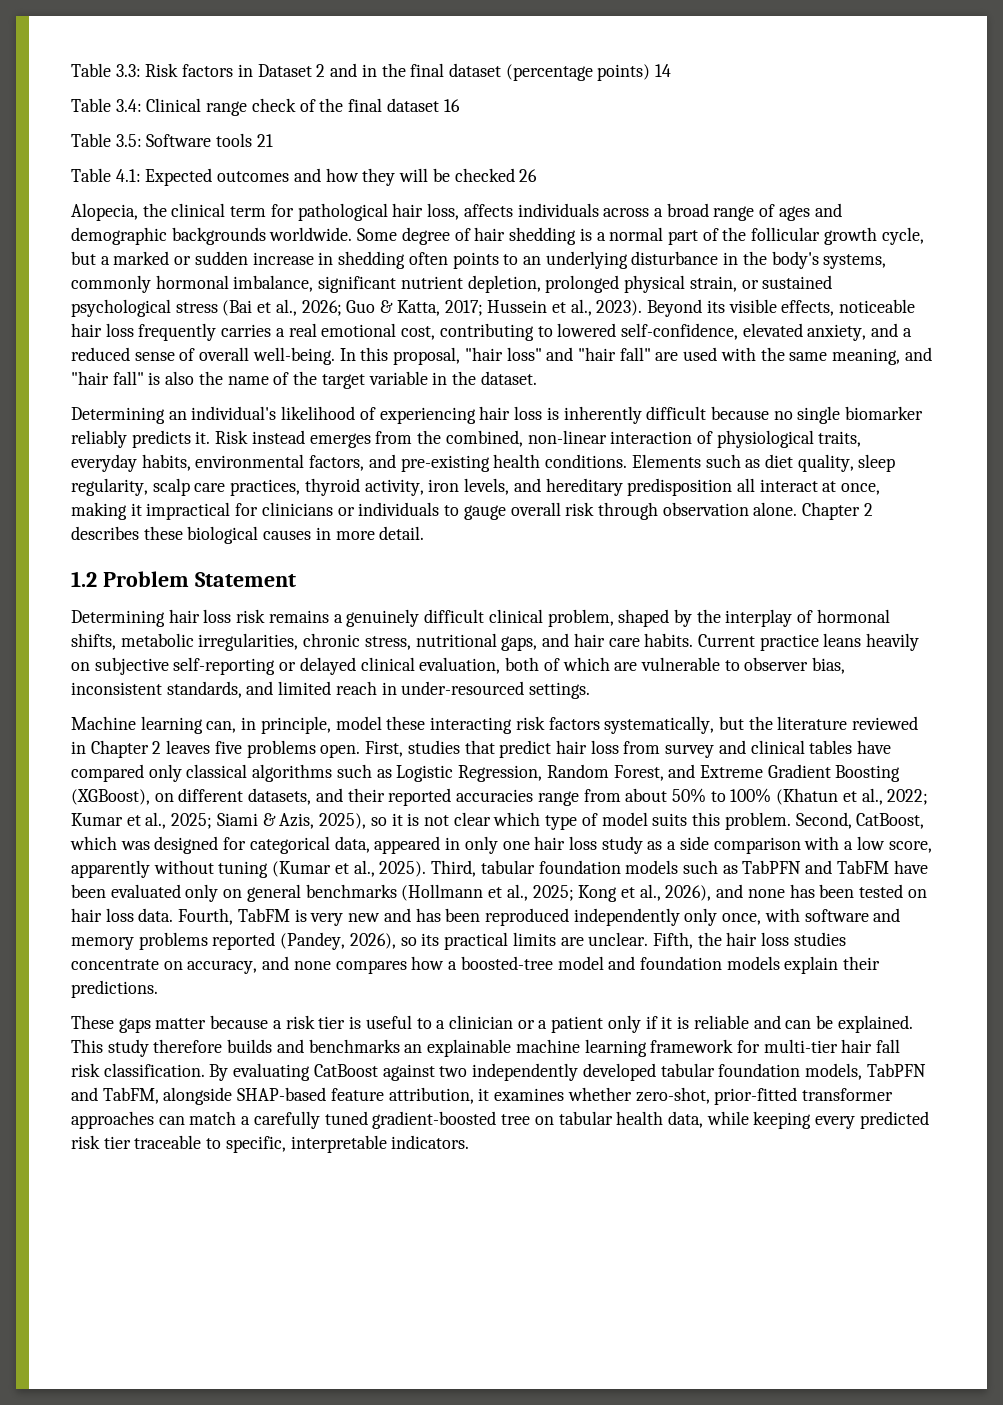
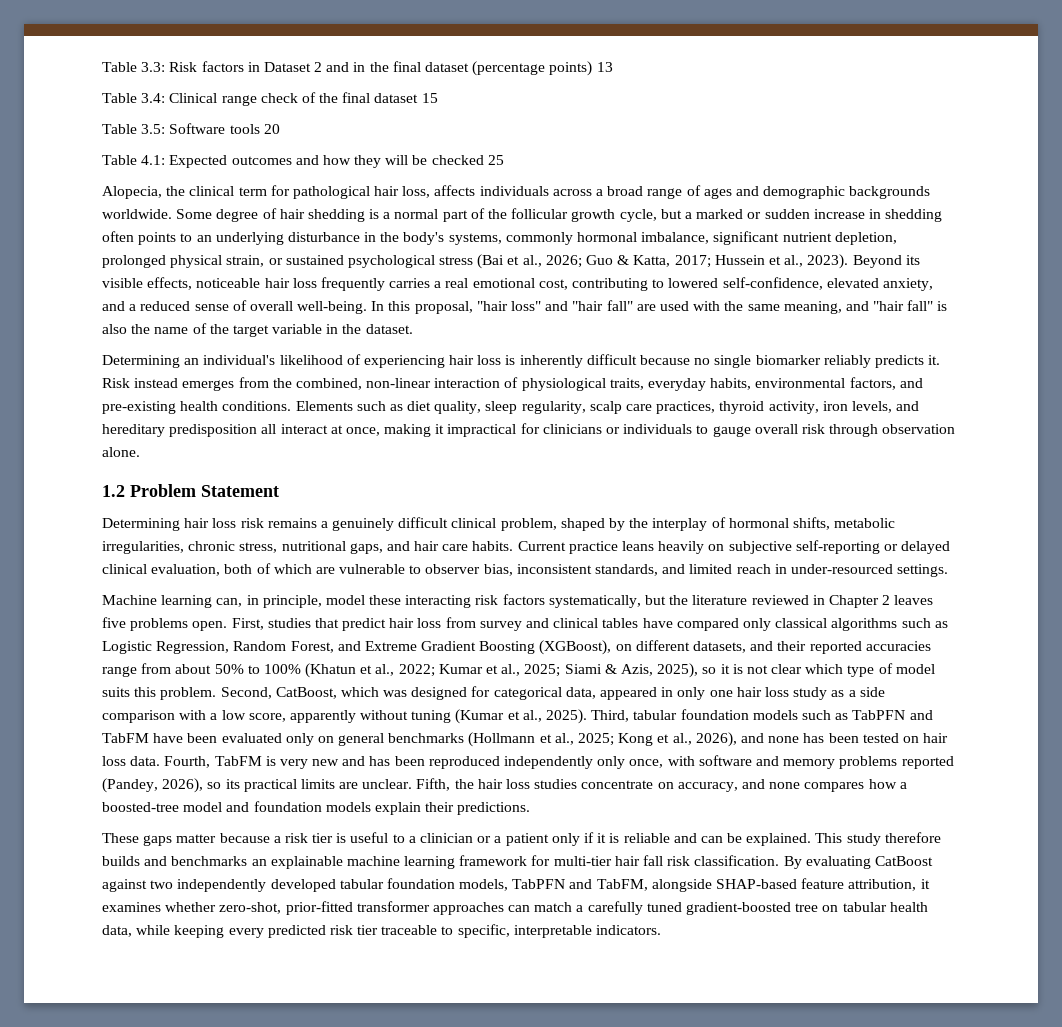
[655,64,672,77] 14 -> [596,62,613,72] 13
[443,99,460,112] 16 -> [421,93,438,103] 15
[256,134,273,147] 21 -> [263,124,280,134] 20
[519,169,538,182] 26 -> [487,155,504,165] 25
[802,502,873,520] [71,526,425,544] Chapter 2 describes these biological causes in more detail. -> (140, 452) none

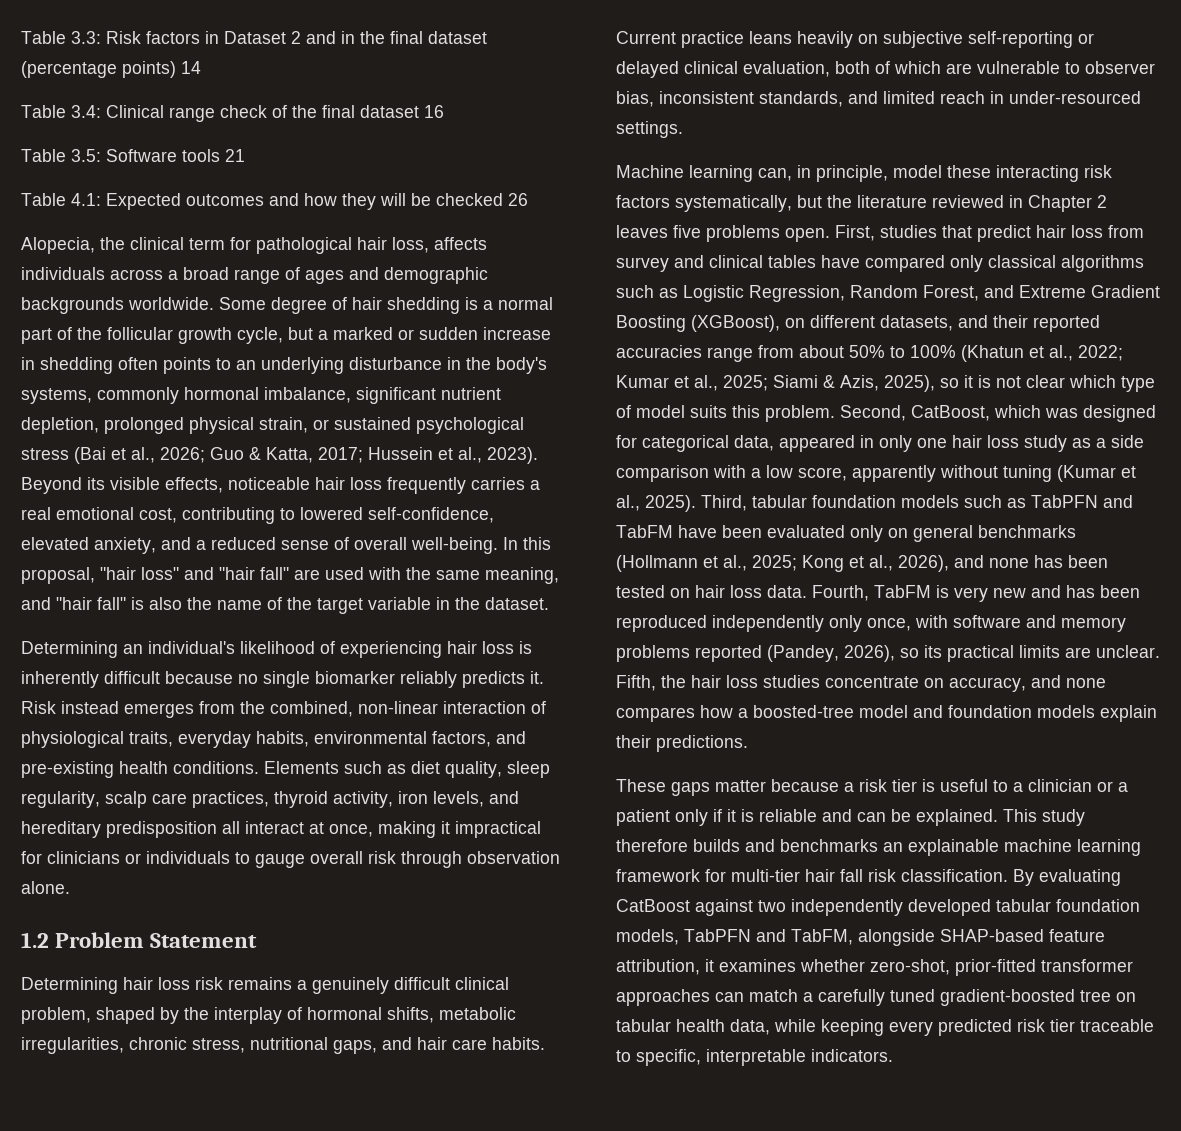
[596,62,613,72] 13 -> [181,61,201,74] 14
[421,93,438,103] 15 -> [424,105,444,118] 16
[263,124,280,134] 20 -> [225,149,245,162] 21
[487,155,504,165] 25 -> [508,193,528,206] 26

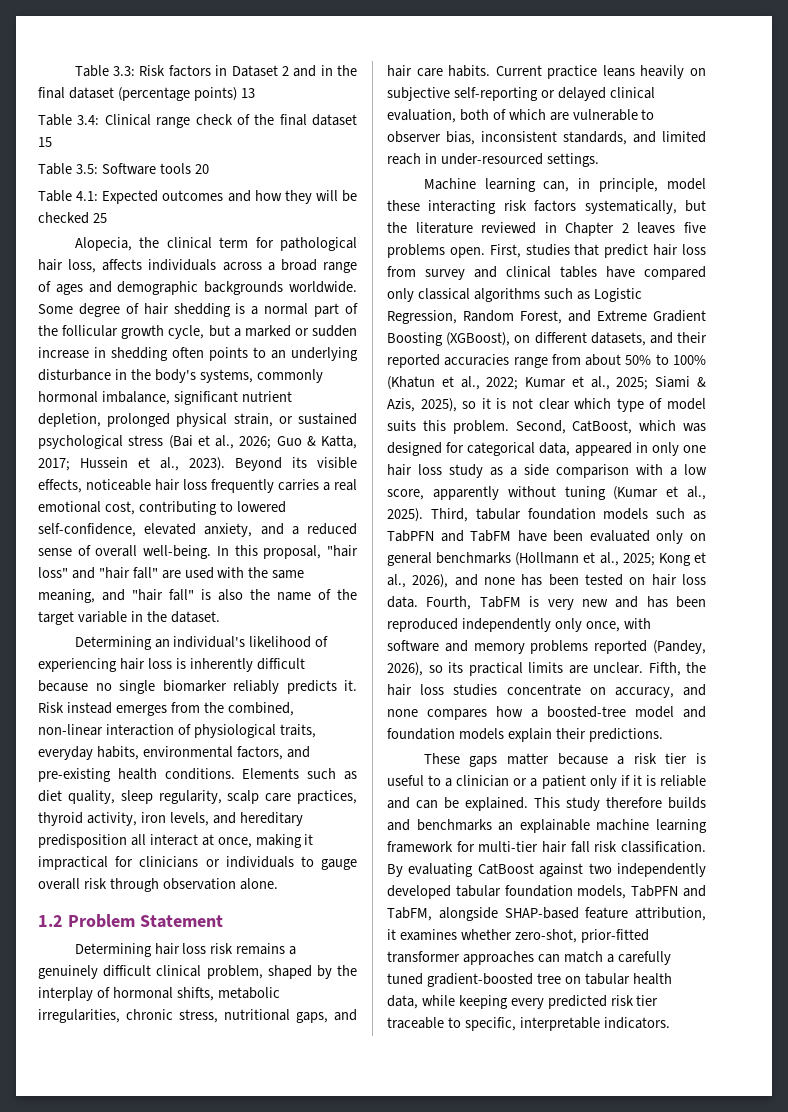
[181,61,201,74] 14 -> [240,88,255,98] 13
[424,105,444,118] 16 -> [38,137,52,147] 15
[225,149,245,162] 21 -> [194,164,209,174] 20
[508,193,528,206] 26 -> [92,213,107,223] 25

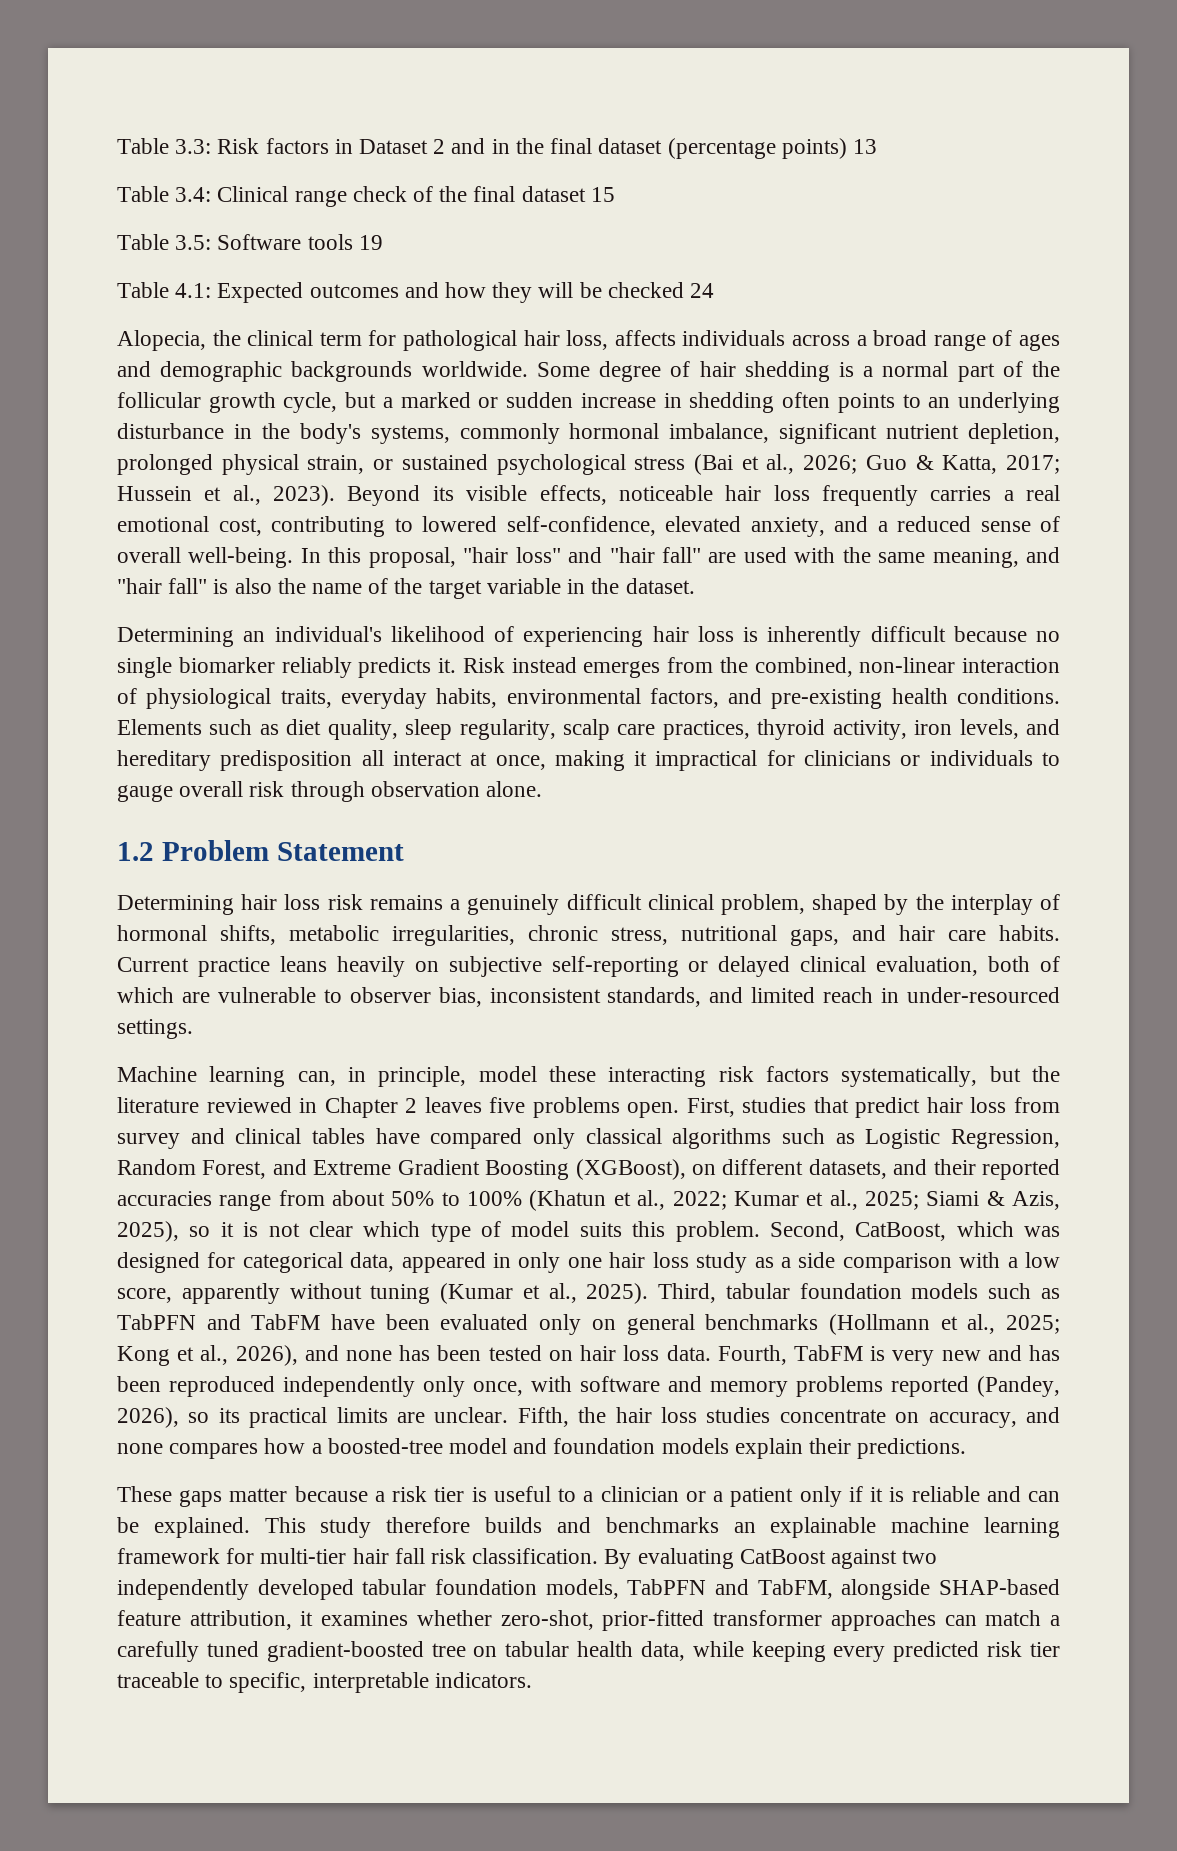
[194,164,209,174] 20 -> [358,235,383,250] 19
[92,213,107,223] 25 -> [690,283,715,298] 24

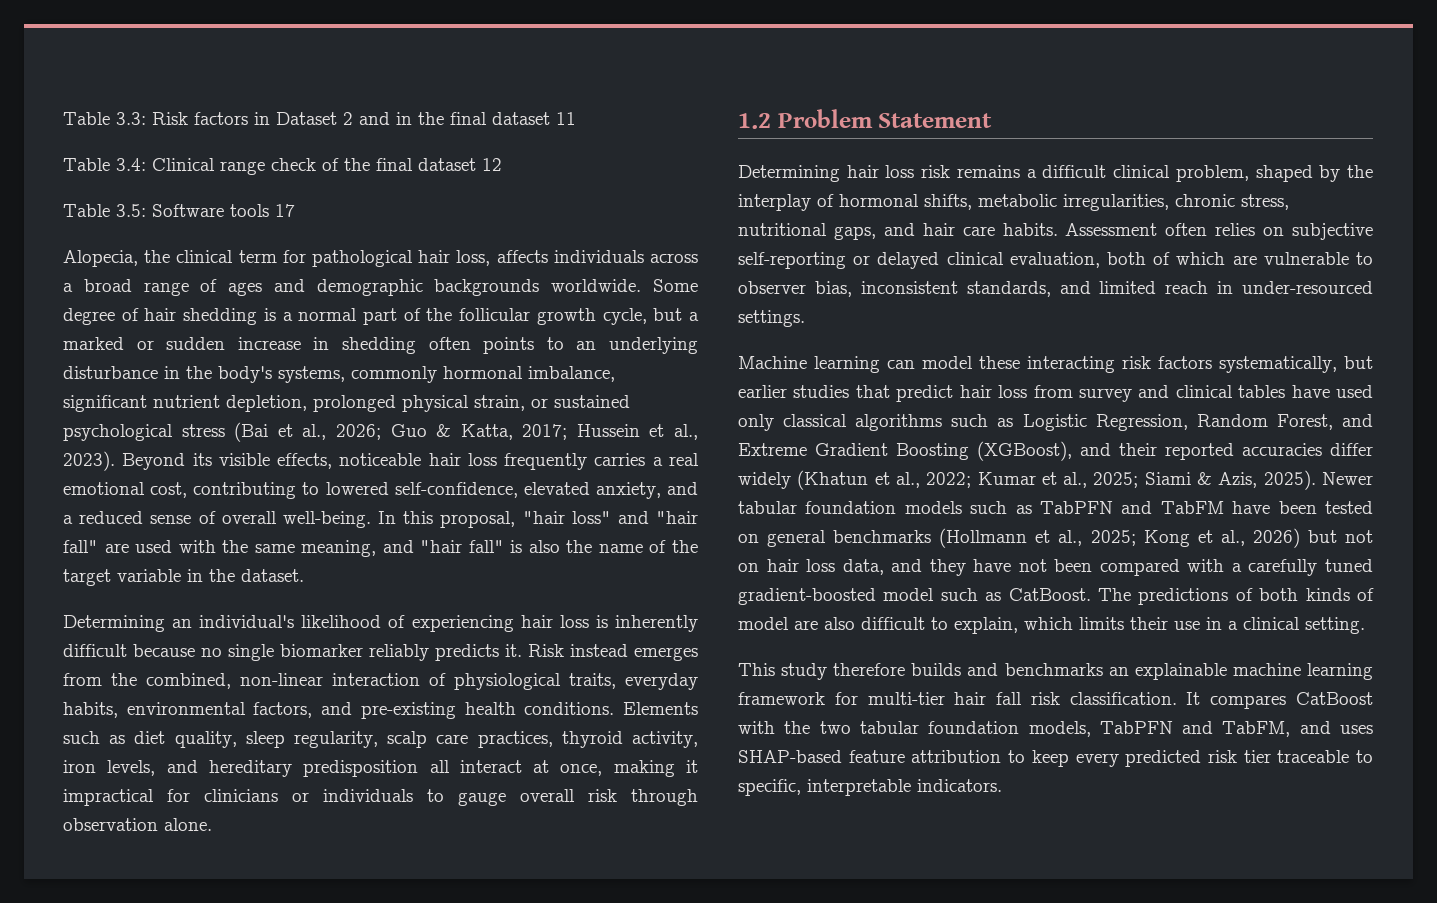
[667,138,877,159] (percentage points) 13 -> [556,112,576,125] 11
[590,187,615,202] 15 -> [482,158,502,171] 12
[358,235,383,250] [117,282,715,303] 19 // Table 4.1: Expected outcomes and how they will be checked 24 -> [275,204,295,217] 17
[467,894,560,915] genuinely -> (1037, 173) none
[117,956,405,977] Current practice leans heavily -> [1065,223,1256,236] Assessment often relies
[297,1066,467,1087] can, in principle, -> [887,360,915,369] can
[1032,1066,1060,1082] [117,1097,735,1118] the literature reviewed in Chapter 2 leaves five problems open. First, -> [738,385,787,398] earlier
[430,1128,523,1149] compared -> [1336,385,1373,398] used
[691,1159,887,1179] on different datasets, -> (1072, 451) none
[219,1190,523,1211] range from about 50% to 100% -> [1330,443,1373,456] [738,472,791,489] differ widely
[117,1221,1060,1242] [117,1252,1060,1273] [117,1283,717,1304] 2025), so it is not clear which type of model suits this problem. Second, CatBoost, which was designed for categorical data, appeared in only one hair loss study as a side comparison with a low score, apparently without tuning (Kumar et al., 2025). Third, -> [1263,470,1373,490] 2025). Newer
[440,1314,582,1335] evaluated only -> [1325,501,1373,514] tested
[235,1345,1060,1366] [117,1376,1060,1397] [117,1407,1060,1428] [117,1438,967,1459] [117,1486,1060,1507] [117,1517,250,1538] 2026), and none has been tested on hair loss data. Fourth, TabFM is very new and has been reproduced independently only once, with software and memory problems reported (Pandey, 2026), so its practical limits are unclear. Fifth, the hair loss studies concentrate on accuracy, and none compares how a boosted-tree model and foundation models explain their predictions. // These gaps matter because a risk tier is useful to a clinician or a patient only if it is reliable and can be explained. -> [1252,528,1373,548] [738,559,1373,576] [738,588,1374,605] [738,617,1365,634] 2026) but not on hair loss data, and they have not been compared with a carefully tuned gradient-boosted model such as CatBoost. The predictions of both kinds of model are also difficult to explain, which limits their use in a clinical setting. //
[604,1548,938,1569] [117,1579,354,1600] By evaluating CatBoost against two independently developed -> [1186,692,1373,709] [738,721,851,734] It compares CatBoost with the two
[841,1579,1060,1600] [117,1610,1060,1631] [117,1641,826,1662] alongside SHAP-based feature attribution, it examines whether zero-shot, prior-fitted transformer approaches can match a carefully tuned gradient-boosted tree on tabular health data, while keeping -> [1299,721,1373,734] [738,750,1069,767] and uses SHAP-based feature attribution to keep

